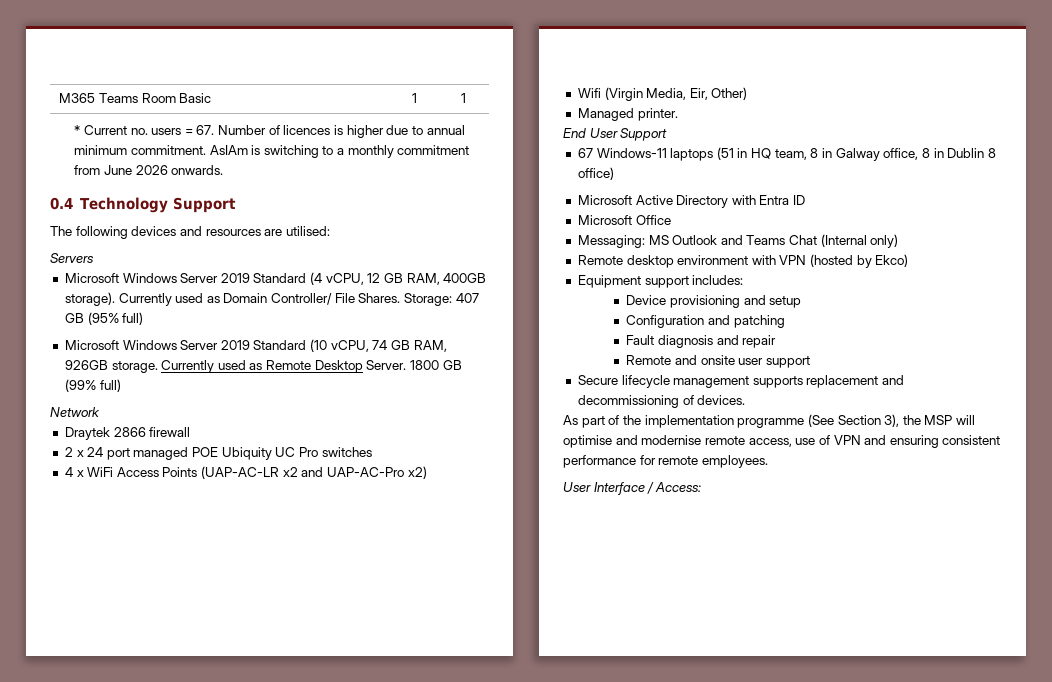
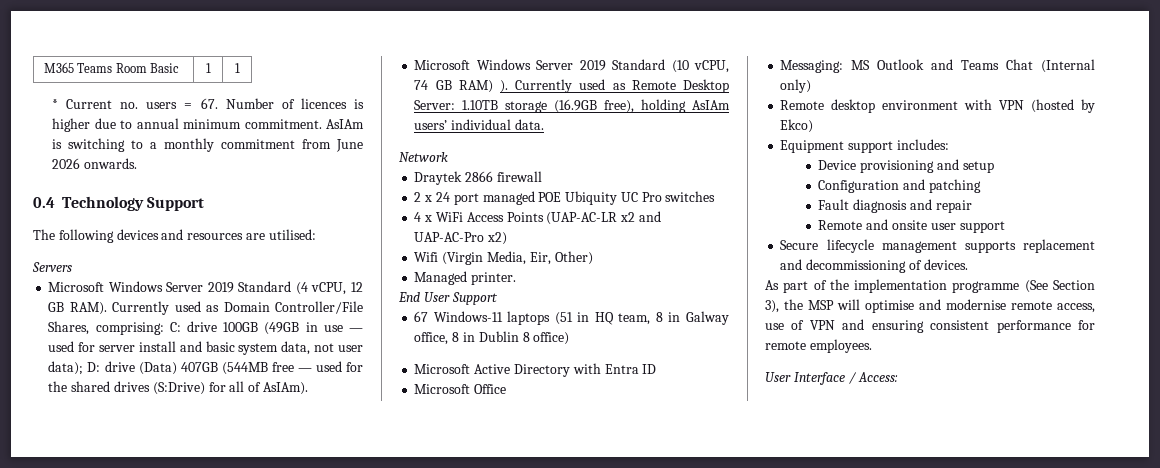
[406,273,487,285] [64,292,115,306] RAM, 400GB storage). -> [69,302,107,315] RAM).
[271,293,479,306] [64,312,144,325] Controller/ File Shares. Storage: 407 GB (95% full) -> [275,301,363,314] [48,321,363,335] [48,341,364,355] [48,361,363,375] [48,381,308,395] Controller/File Shares, comprising: C: drive 100GB (49GB in use — used for server install and basic system data, not user data); D: drive (Data) 407GB (544MB free — used for the shared drives (S:Drive) for all of AsIAm).
[413,340,447,352] [64,360,158,373] RAM, 926GB storage. -> [458,80,508,93] RAM) ).
[366,360,462,370] [64,379,121,392] Server. 1800 GB (99% full) -> [414,99,730,113] [414,119,544,130] Server: 1.10TB storage (16.9GB free), holding AsIAm users’ individual data.

